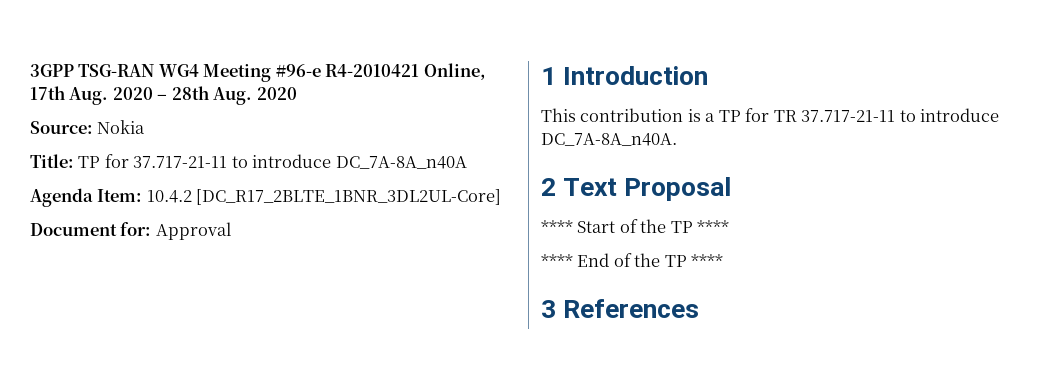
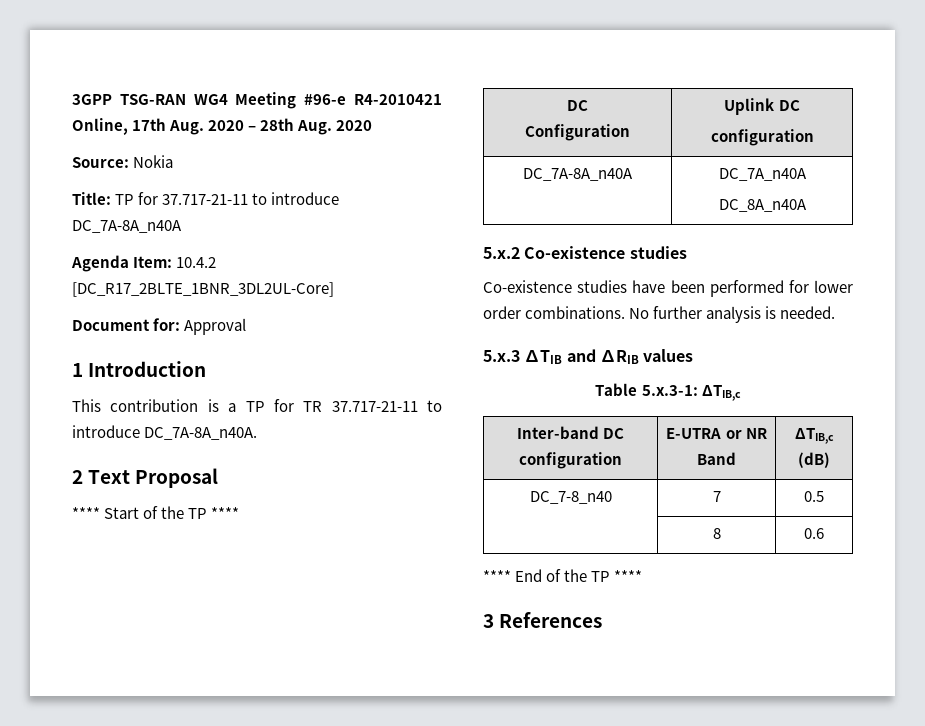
(730, 226) none -> [567,100,588,111] [525,124,630,141] [724,98,800,115] [710,129,814,146] [523,168,633,181] [718,168,807,181] [718,199,807,212] [483,246,687,259] [483,280,853,297] [483,306,836,323] [483,349,694,364] [595,383,741,401] [516,426,625,439] [519,452,622,469] [666,428,767,439] [697,452,736,465] [794,428,834,444] [798,452,830,468] [529,491,612,504] [712,491,721,502] [804,491,824,502] [712,528,721,539] [804,528,824,539] // DC // Configuration | Uplink DC // configuration // DC_7A-8A_n40A | DC_7A_n40A // DC_8A_n40A // 5.x.2 Co-existence studies // Co-existence studies have been performed for lower order combinations. No further analysis is needed. // 5.x.3 ∆TIB and ∆RIB values // Table 5.x.3-1: ΔTIB,c // Inter-band DC configuration | E-UTRA or NR Band | ΔTIB,c (dB) // DC_7-8_n40 | 7 | 0.5 // | 8 | 0.6

